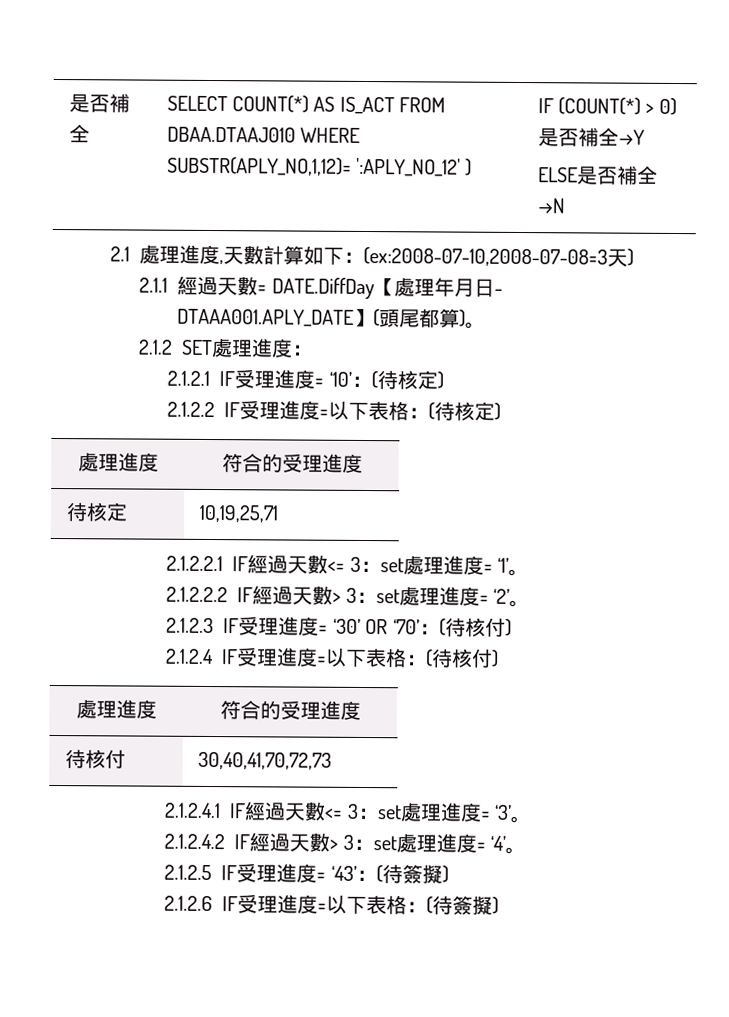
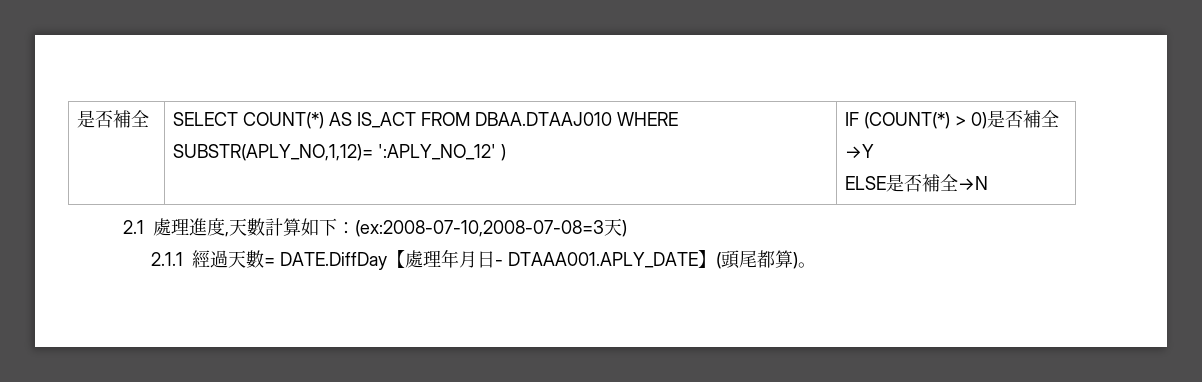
[138,338,314,358] [167,369,444,390] [167,400,502,421] [78,452,159,472] [221,453,363,473] [65,502,128,522] [198,504,279,523] [166,554,530,577] [166,585,531,608] [166,616,512,637] [165,647,500,668] [76,699,157,719] [219,700,361,720] [64,749,126,769] [197,751,332,770] [164,801,533,824] [164,832,527,855] [164,863,449,884] [164,894,500,915] // 2.1.2 SET處理進度： // 2.1.2.1 IF受理進度= ‘10’：(待核定) // 2.1.2.2 IF受理進度=以下表格：(待核定) // 處理進度 | 符合的受理進度 // 待核定 | 10,19,25,71 // 2.1.2.2.1 IF經過天數<= 3：set處理進度= ‘1’。 // 2.1.2.2.2 IF經過天數> 3：set處理進度= ‘2’。 // 2.1.2.3 IF受理進度= ‘30’ OR ‘70’：(待核付) // 2.1.2.4 IF受理進度=以下表格：(待核付) // 處理進度 | 符合的受理進度 // 待核付 | 30,40,41,70,72,73 // 2.1.2.4.1 IF經過天數<= 3：set處理進度= ‘3’。 // 2.1.2.4.2 IF經過天數> 3：set處理進度= ‘4’。 // 2.1.2.5 IF受理進度= ‘43’：(待簽擬) // 2.1.2.6 IF受理進度=以下表格：(待簽擬) -> (816, 265) none

